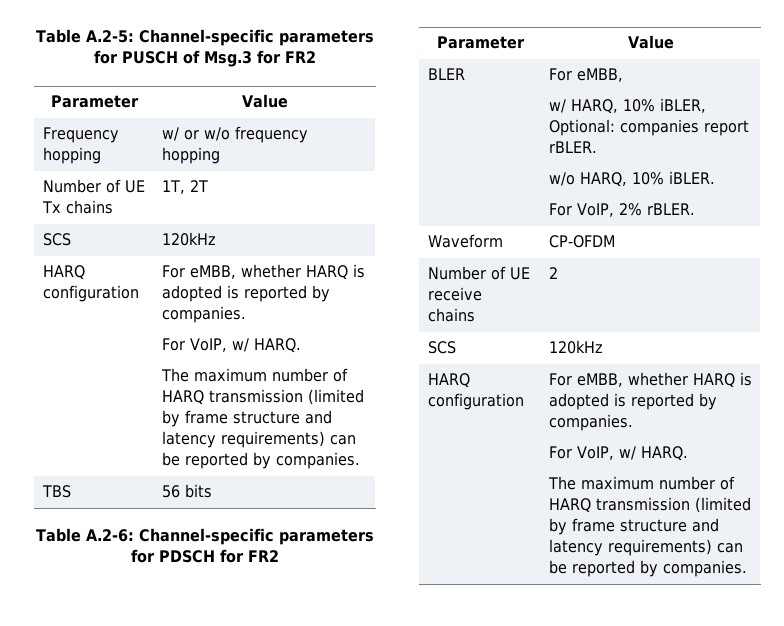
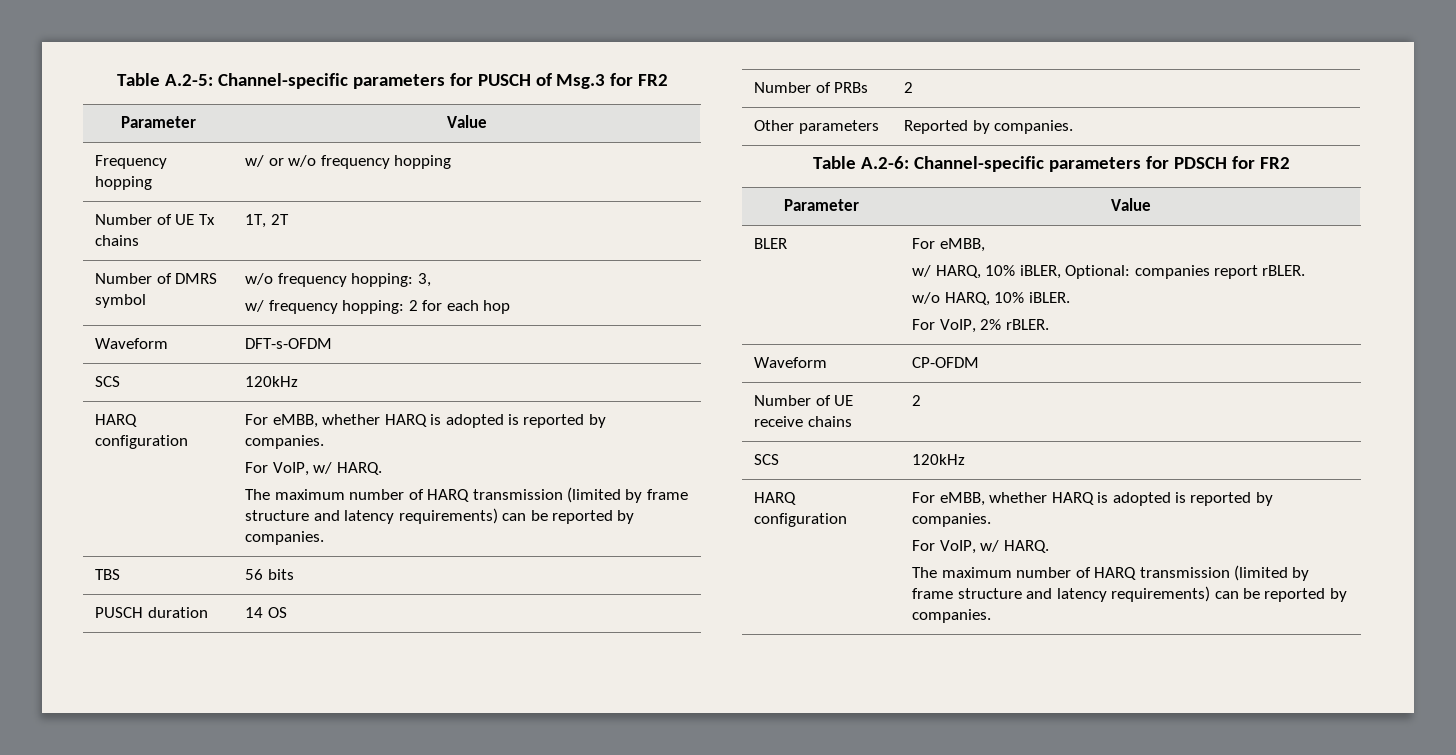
(208, 186) none -> [95,273,218,284] [95,294,147,308] [245,273,431,287] [245,300,510,314] [95,338,169,349] [245,338,333,349] // Number of DMRS symbol | w/o frequency hopping: 3, // w/ frequency hopping: 2 for each hop // Waveform | DFT-s-OFDM
(212, 491) none -> [95,607,208,618] [245,607,287,618] [754,82,869,93] [904,82,914,93] [754,120,879,134] [904,120,1074,134] // PUSCH duration | 14 OS // Number of PRBs | 2 // Other parameters | Reported by companies.

